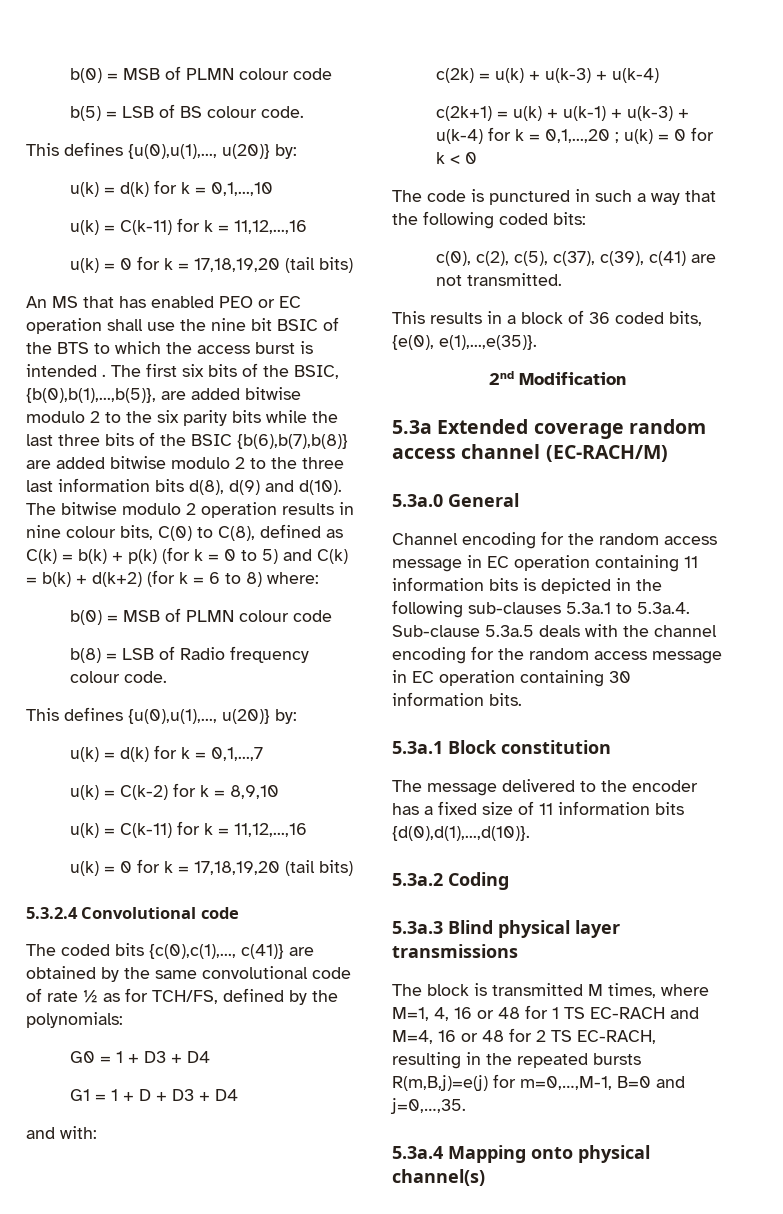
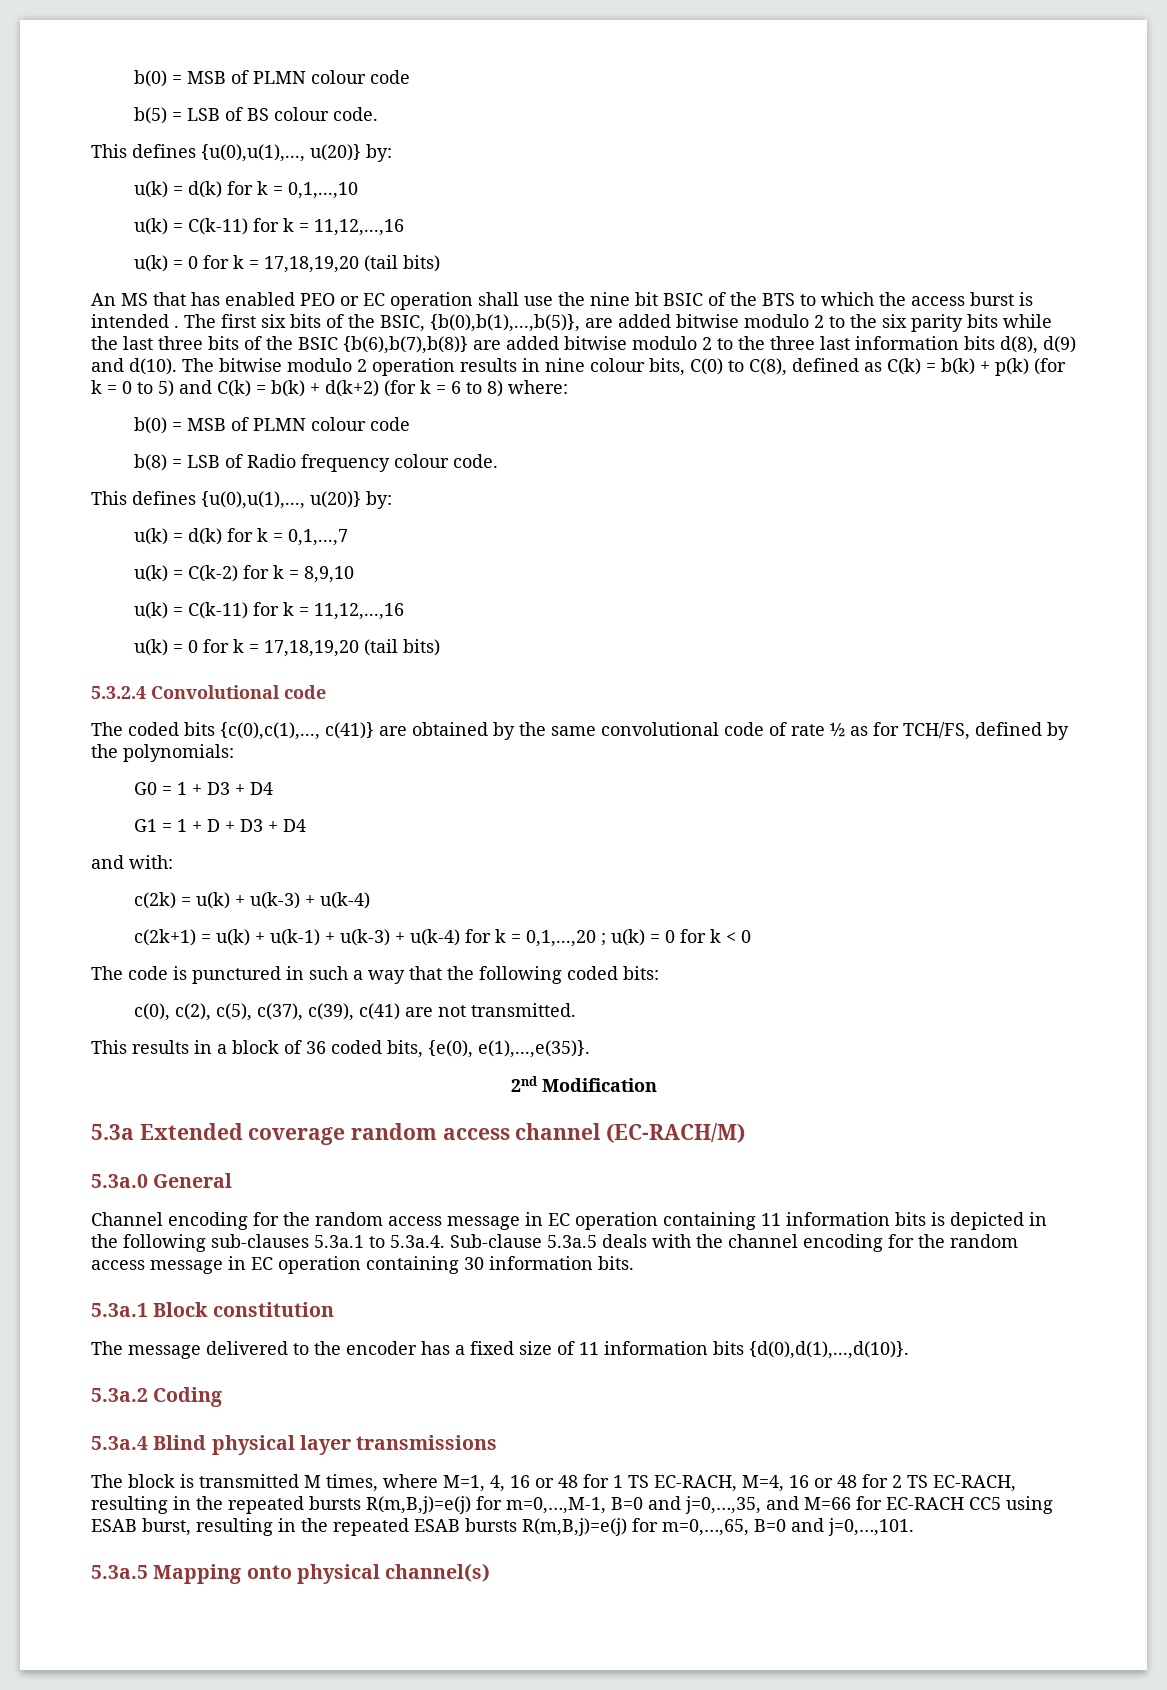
[392,921,443,934] 5.3a.3 -> [91,1436,148,1450] 5.3a.4
[590,1007,699,1019] EC-RACH and -> [654,1475,737,1492] EC-RACH,
[390,1098,466,1114] [392,1146,443,1159] j=0,…,35. // 5.3a.4 -> [685,1496,1053,1514] [91,1518,914,1536] [91,1565,148,1579] j=0,…,35, and M=66 for EC-RACH CC5 using ESAB burst, resulting in the repeated ESAB bursts R(m,B,j)=e(j) for m=0,…,65, B=0 and j=0,…,101. // 5.3a.5

